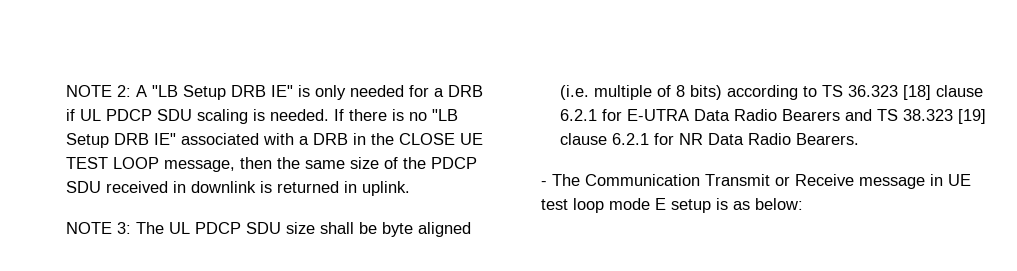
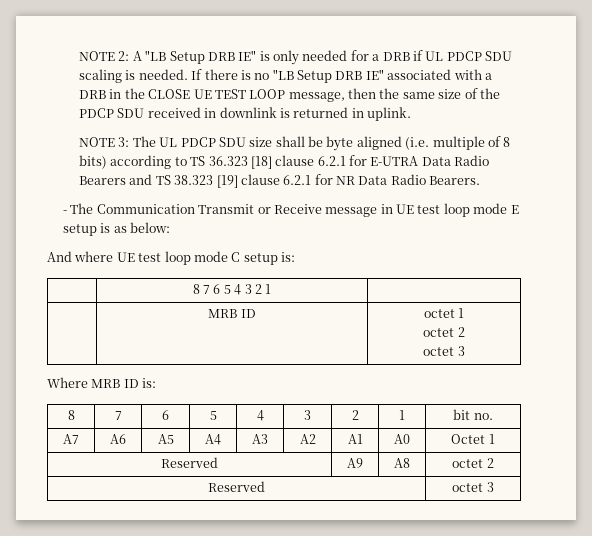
(804, 204) none -> [47,251,295,265] [192,284,272,295] [208,309,256,318] [423,308,465,318] [423,327,465,337] [423,346,465,356] [47,377,157,388] [67,410,75,420] [114,411,122,420] [162,410,169,420] [209,411,217,420] [256,410,264,421] [304,410,311,420] [351,410,359,420] [399,410,405,420] [453,409,493,420] [63,434,79,444] [110,434,126,444] [157,434,174,444] [205,434,221,445] [252,434,268,444] [299,434,316,444] [347,434,363,444] [394,434,410,444] [451,434,495,444] [161,457,218,468] [347,458,363,468] [394,458,410,468] [452,458,494,468] [208,481,265,492] [452,482,494,492] // And where UE test loop mode C setup is: // | 8 7 6 5 4 3 2 1 | // | MRB ID | octet 1 // octet 2 // octet 3 // Where MRB ID is: // 8 | 7 | 6 | 5 | 4 | 3 | 2 | 1 | bit no. // A7 | A6 | A5 | A4 | A3 | A2 | A1 | A0 | Octet 1 // Reserved | A9 | A8 | octet 2 // Reserved | octet 3

